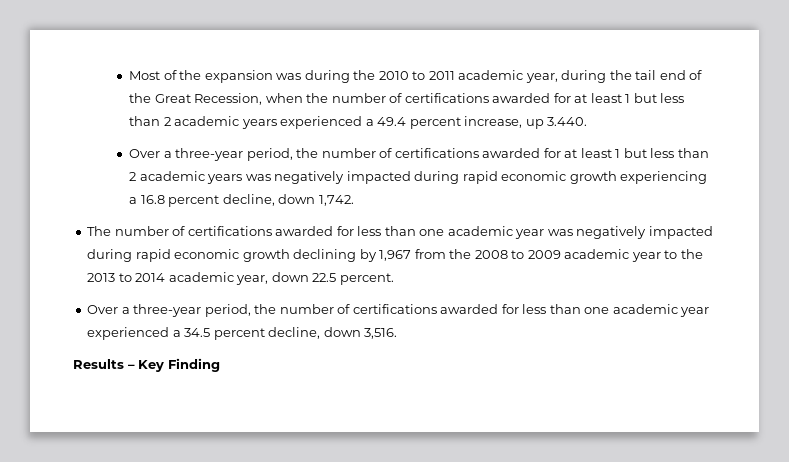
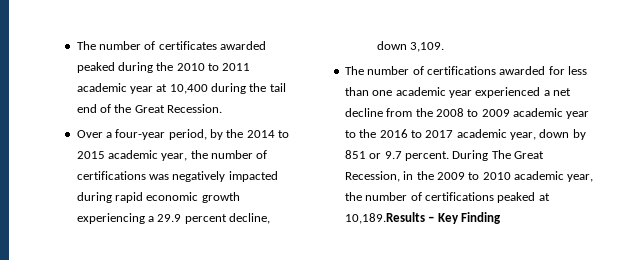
[129,70,302,83] Most of the expansion was -> [76,41,267,50] [76,62,115,73] The number of certificates awarded peaked
[525,73,558,83] year, -> [129,84,208,94] year at 10,400
[194,93,685,105] [129,116,588,129] [129,148,709,161] [129,171,243,184] Recession, when the number of certifications awarded for at least 1 but less than 2 academic years experienced a 49.4 percent increase, up 3.440. // Over a three-year period, the number of certifications awarded for at least 1 but less than 2 academic years -> [167,104,223,113] [76,129,290,140] [76,150,268,161] [76,171,146,180] Recession. // Over a four-year period, by the 2014 to 2015 academic year, the number of certifications
[140,194,354,207] 16.8 percent decline, down 1,742. -> [157,213,271,224] [376,41,444,52] 29.9 percent decline, down 3,109.
[547,226,713,239] [87,249,412,262] was negatively impacted during rapid economic growth declining by 1,967 -> [475,87,571,98] [344,108,383,117] experienced a net decline
[87,272,394,285] [87,304,710,317] [87,327,398,340] [73,359,124,369] 2013 to 2014 academic year, down 22.5 percent. // Over a three-year period, the number of certifications awarded for less than one academic year experienced a 34.5 percent decline, down 3,516. // Results -> [379,129,586,140] [344,150,544,161] [344,171,594,182] [344,192,550,203] [344,212,425,224] 2016 to 2017 academic year, down by 851 or 9.7 percent. During The Great Recession, in the 2009 to 2010 academic year, the number of certifications peaked at 10,189.Results

